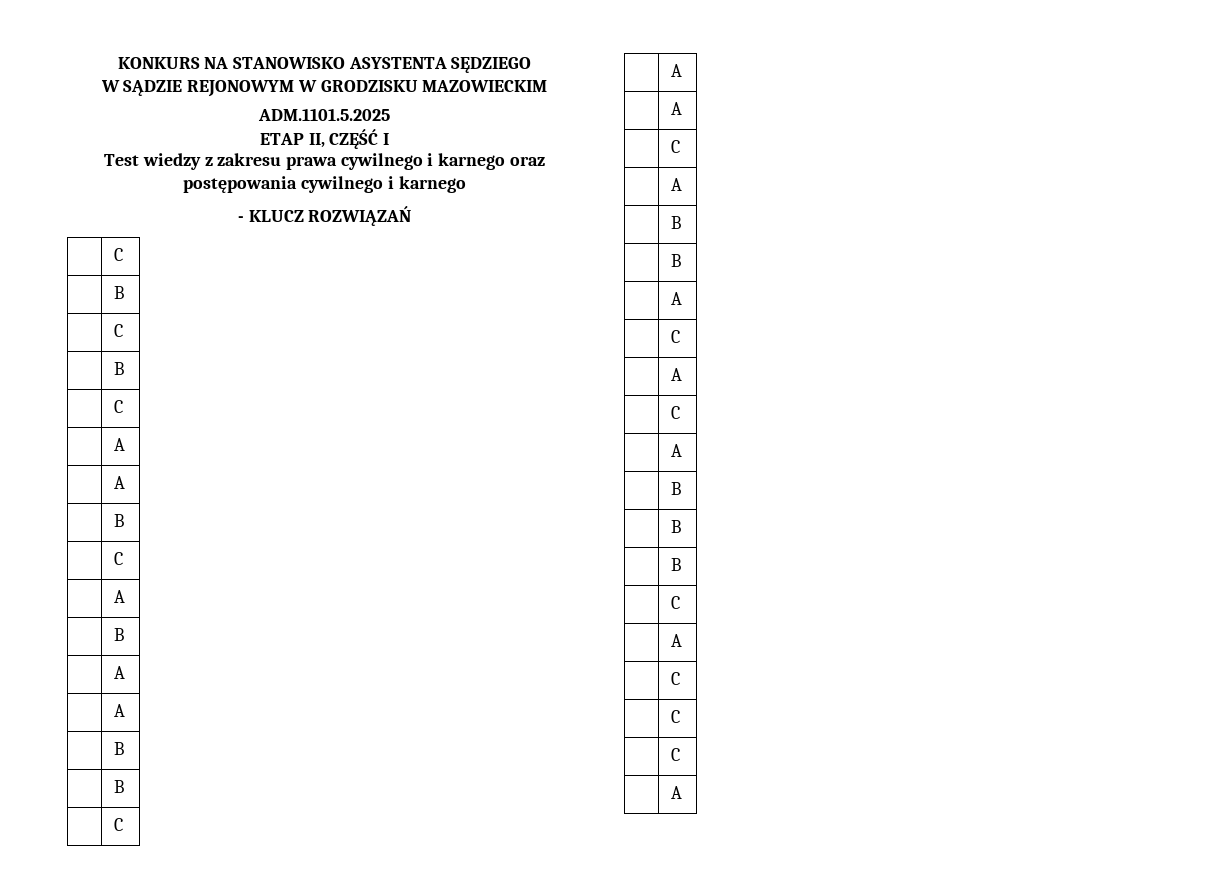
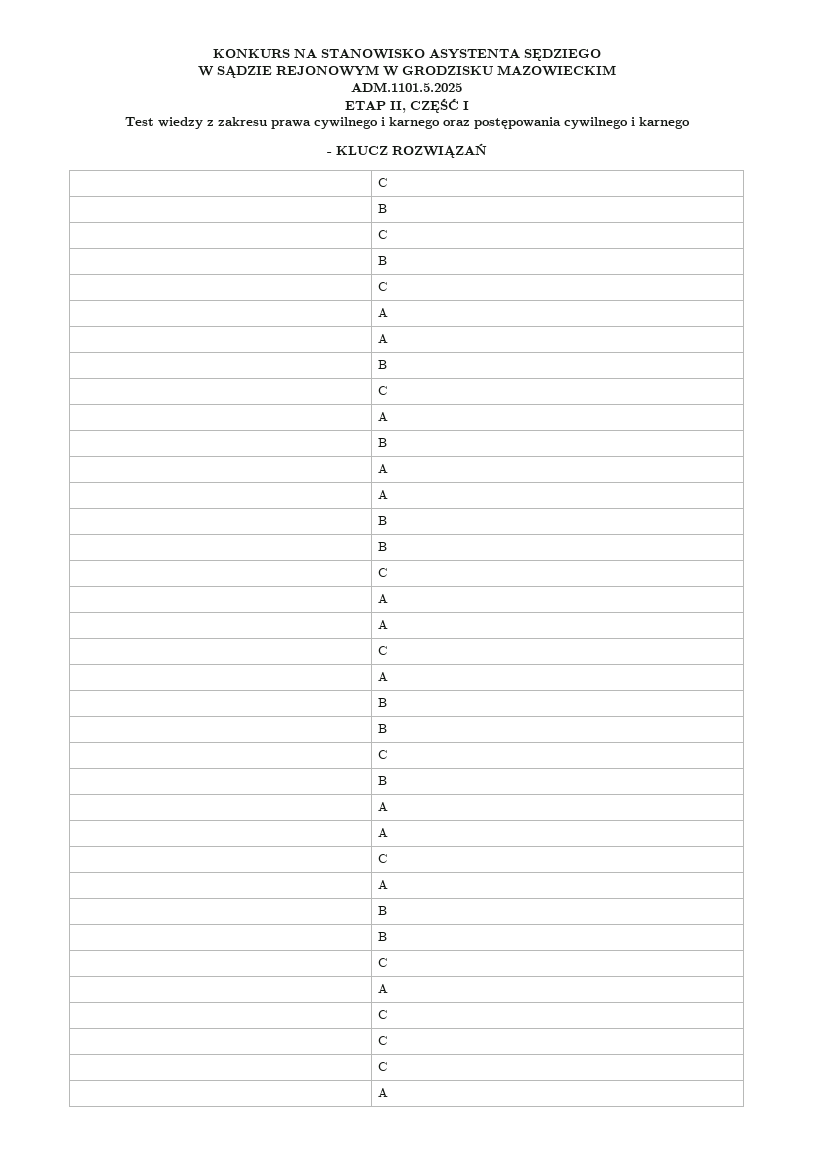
[670,292,682,305] [670,330,680,343] [670,368,682,381] [670,406,680,419] [670,444,682,457] [670,482,681,495] [670,520,681,533] [670,558,681,571] A // | C // | A // | C // | A // | B // | B // | B -> [377,750,387,759] [377,776,387,785] [377,802,388,812] [377,828,388,838] [377,854,387,863] [377,880,388,890] [377,906,387,915] [377,932,387,941] C // | B // | A // | A // | C // | A // | B // | B

